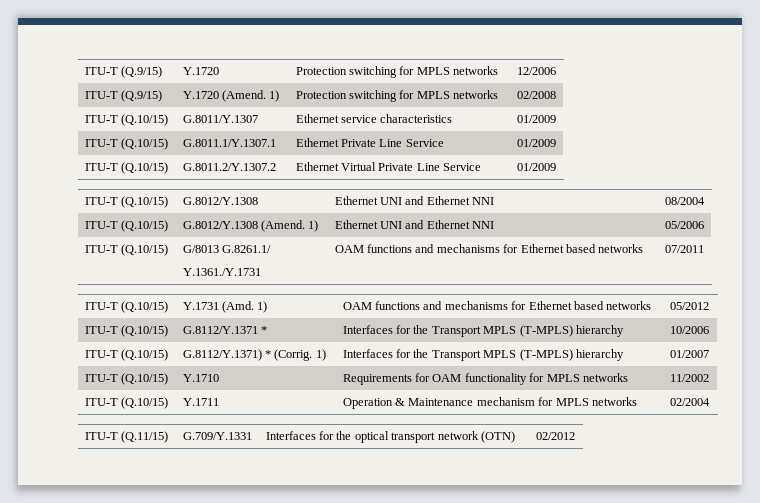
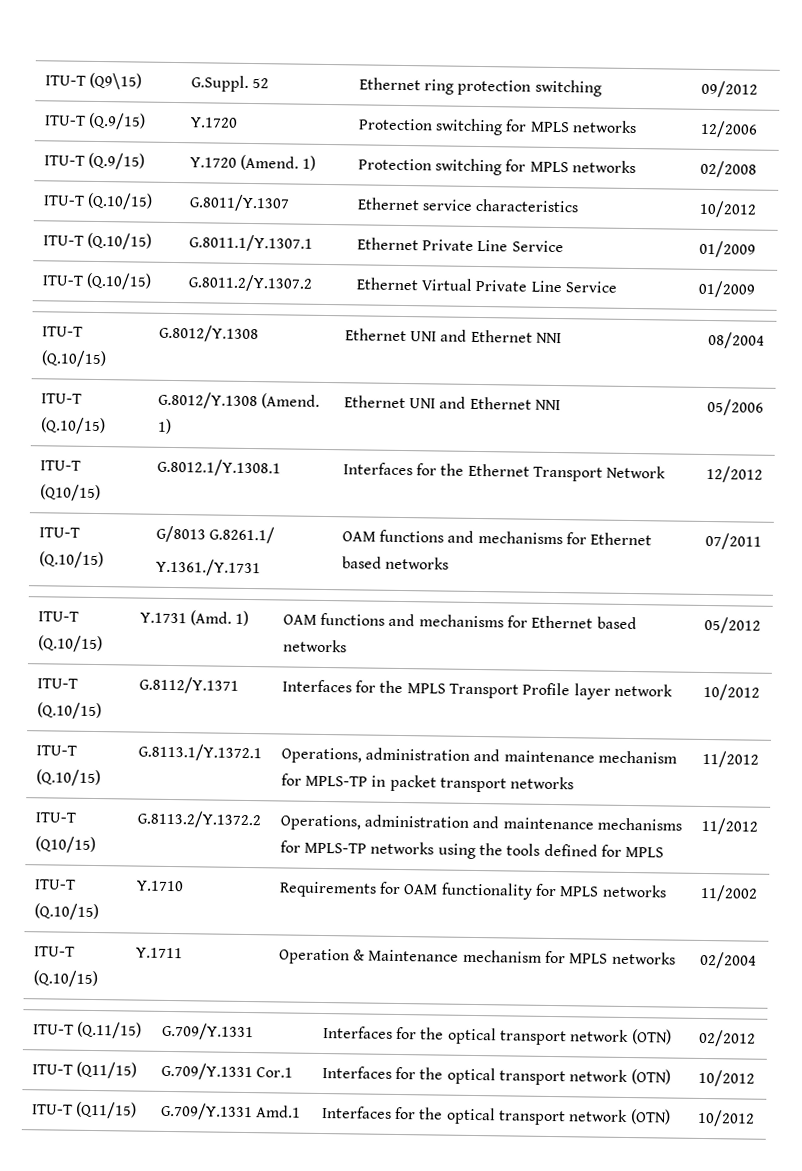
[84,67,118,75] ITU-T -> [44,72,142,90] [190,75,269,92] [358,77,602,97] [700,80,758,98] [43,115,86,126] ITU-T (Q9\15) | G.Suppl. 52 | Ethernet ring protection switching | 09/2012 // ITU-T
[516,115,556,123] 01/2009 -> [698,200,757,218] 10/2012
(704, 225) none -> [39,460,81,471] [39,484,101,502] [156,458,281,477] [342,462,667,482] [705,465,763,483] // ITU-T (Q10/15) | G.8012.1/Y.1308.1 | Interfaces for the Ethernet Transport Network | 12/2012
[261,326,268,334] [342,325,624,337] [669,326,709,334] [84,349,169,361] [182,349,326,361] [342,349,624,361] [669,350,709,358] * | Interfaces for the Transport MPLS (T-MPLS) hierarchy | 10/2006 // ITU-T (Q.10/15) | G.8112/Y.1371) * (Corrig. 1) | Interfaces for the Transport MPLS (T-MPLS) hierarchy | 01/2007 -> [281,679,673,700] [702,683,760,701] [35,745,77,756] [35,769,101,787] [137,743,262,762] [280,747,677,764] [280,773,575,793] [701,750,759,768] [34,812,76,823] [34,836,96,854] [136,810,262,829] [279,814,682,831] [279,840,665,859] [700,817,758,835] | Interfaces for the MPLS Transport Profile layer network | 10/2012 // ITU-T (Q.10/15) | G.8113.1/Y.1372.1 | Operations, administration and maintenance mechanism for MPLS-TP in packet transport networks | 11/2012 // ITU-T (Q10/15) | G.8113.2/Y.1372.2 | Operations, administration and maintenance mechanisms for MPLS-TP networks using the tools defined for MPLS | 11/2012
(575, 436) none -> [31,1061,137,1079] [160,1062,293,1081] [321,1066,671,1086] [697,1069,755,1087] [31,1101,137,1119] [159,1102,301,1121] [321,1105,671,1126] [696,1109,755,1127] // ITU-T (Q11/15) | G.709/Y.1331 Cor.1 | Interfaces for the optical transport network (OTN) | 10/2012 // ITU-T (Q11/15) | G.709/Y.1331 Amd.1 | Interfaces for the optical transport network (OTN) | 10/2012

